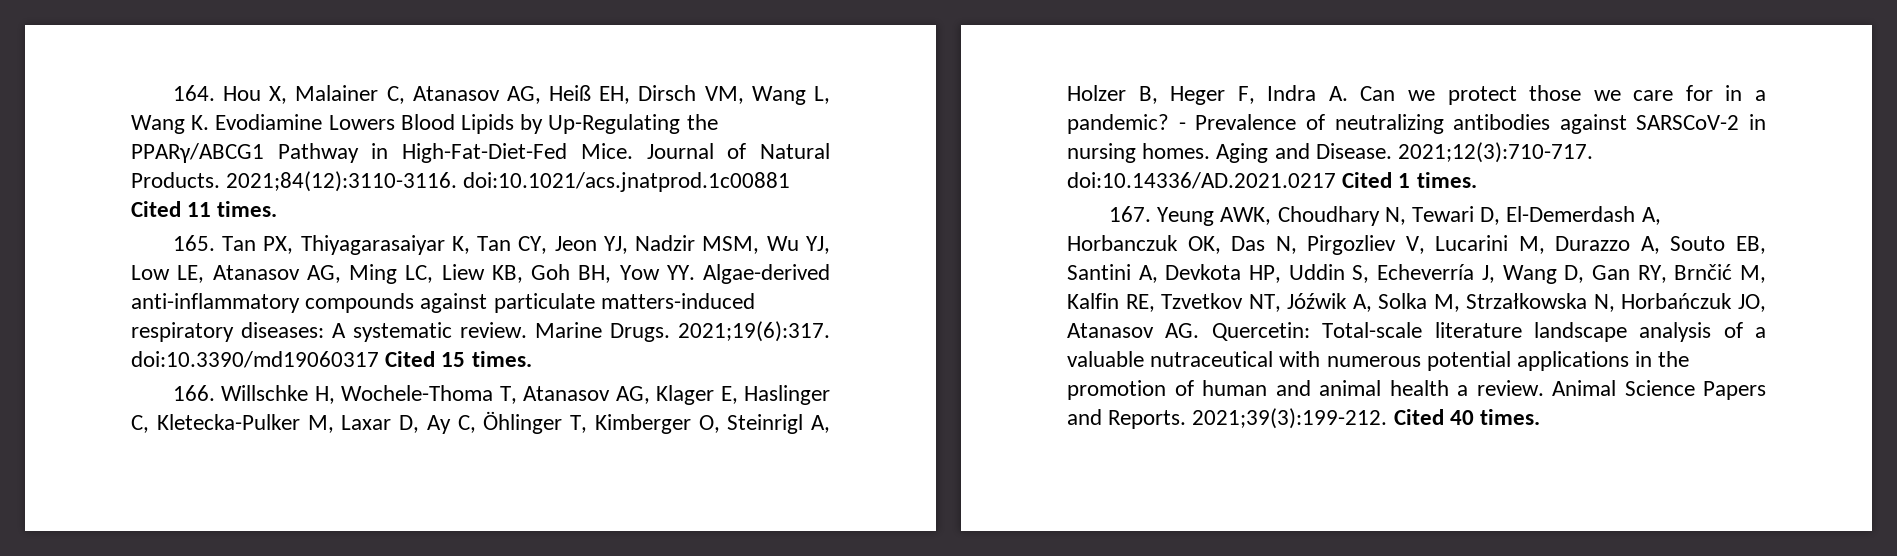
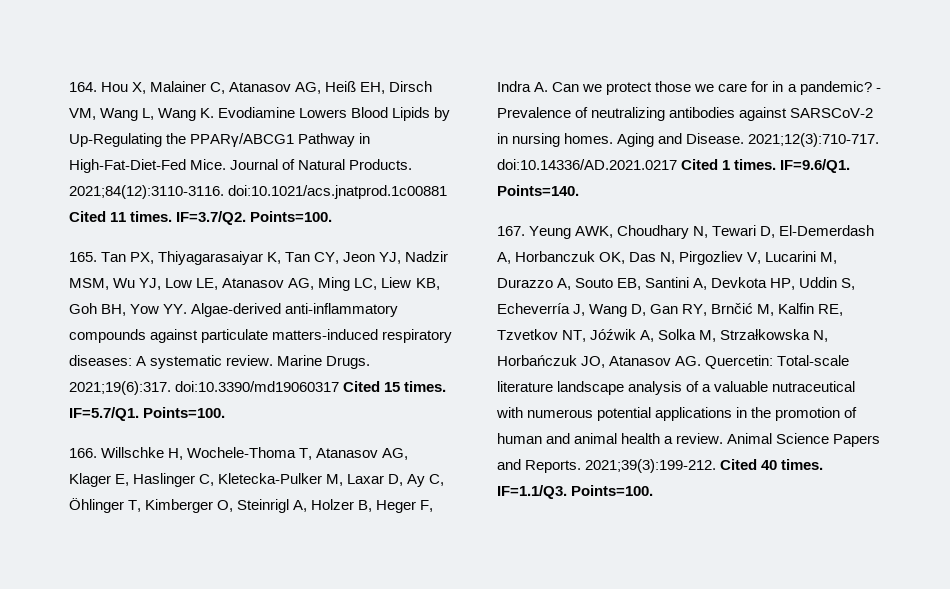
(278, 209) none -> [176,211,333,225] IF=3.7/Q2. Points=100.
(532, 359) none -> [69,407,226,421] IF=5.7/Q1. Points=100.
(1477, 180) none -> [780,159,851,173] [497,185,579,196] IF=9.6/Q1. Points=140.
(1541, 417) none -> [497,485,654,499] IF=1.1/Q3. Points=100.

